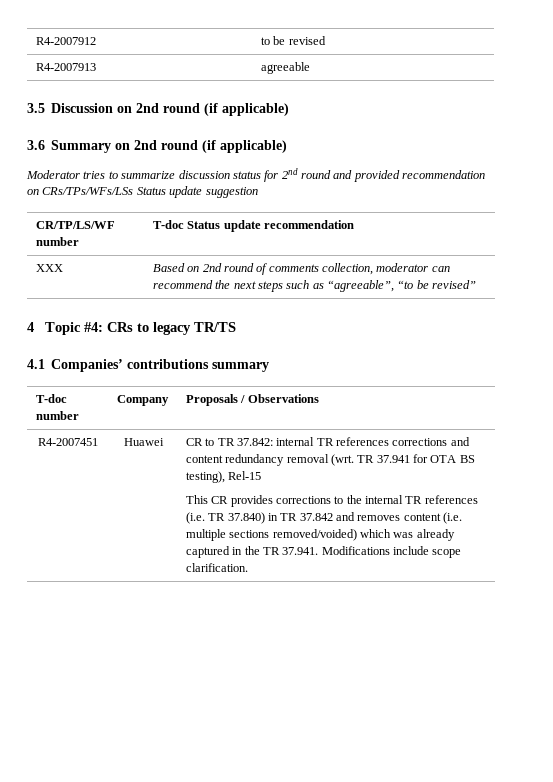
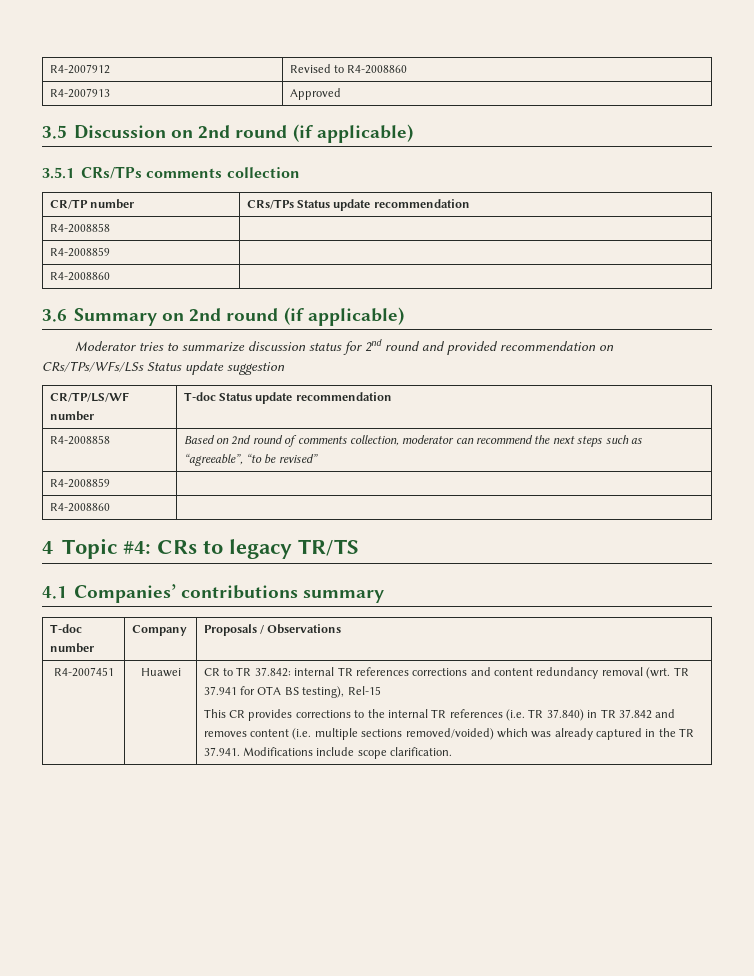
[260,36,326,45] to be revised -> [289,64,408,74] Revised to R4-2008860
[260,62,310,74] agreeable -> [289,88,341,100] Approved
(290, 109) none -> [42,166,300,179] [49,199,135,209] [246,199,470,211] [49,223,110,233] [49,247,110,257] [49,272,110,281] // 3.5.1 CRs/TPs comments collection // CR/TP number | CRs/TPs Status update recommendation // R4-2008858 | // R4-2008859 | // R4-2008860 |
[35,264,63,272] XXX -> [49,435,110,445] R4-2008858
(477, 284) none -> [49,478,110,488] [49,503,110,512] // R4-2008859 | // R4-2008860 |

